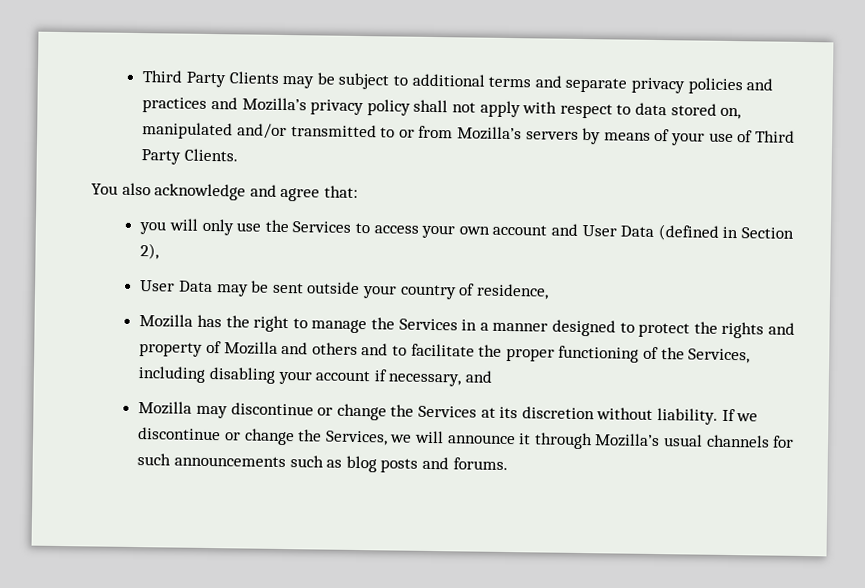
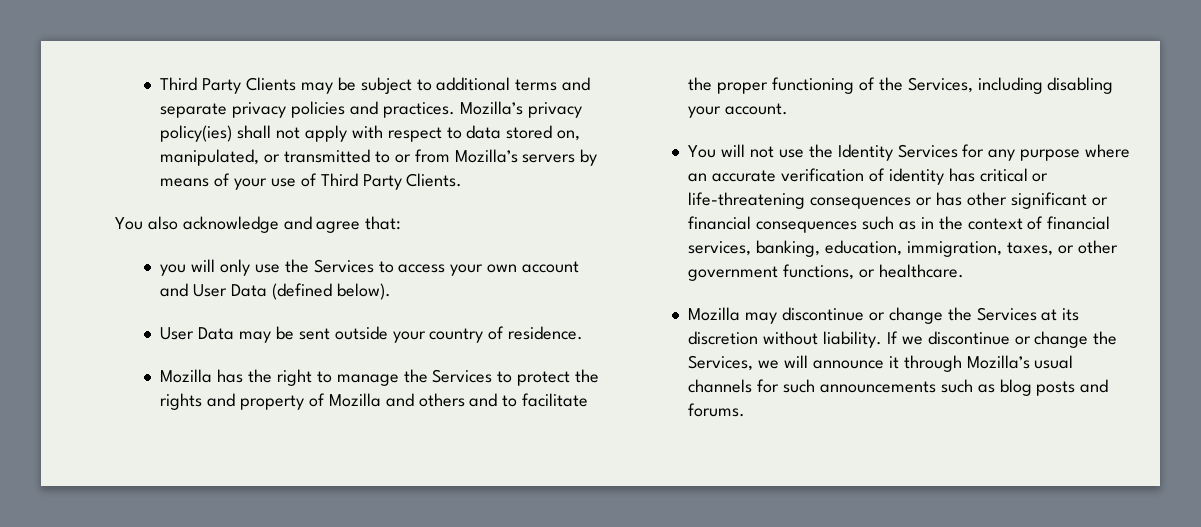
[142,97,239,113] practices and -> [382,102,455,118] practices.
[366,99,411,116] policy -> [160,125,233,142] policy(ies)
[142,122,288,140] manipulated and/or -> [160,149,281,166] manipulated, or
[722,226,794,239] [140,243,160,260] in Section 2), -> [336,283,391,300] below).
[475,283,549,300] residence, -> [508,326,584,340] residence.
[461,319,616,337] in a manner designed -> (493, 376) none
[315,369,493,387] account if necessary, and -> [725,103,789,115] [688,144,1130,161] [688,168,1049,185] [688,192,1108,209] [688,216,1111,233] [688,240,1118,257] [688,264,964,281] account. // You will not use the Identity Services for any purpose where an accurate verification of identity has critical or life-threatening consequences or has other significant or financial consequences such as in the context of financial services, banking, education, immigration, taxes, or other government functions, or healthcare.

